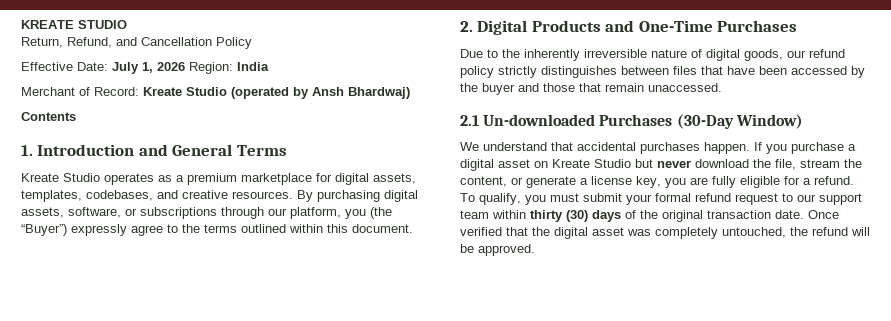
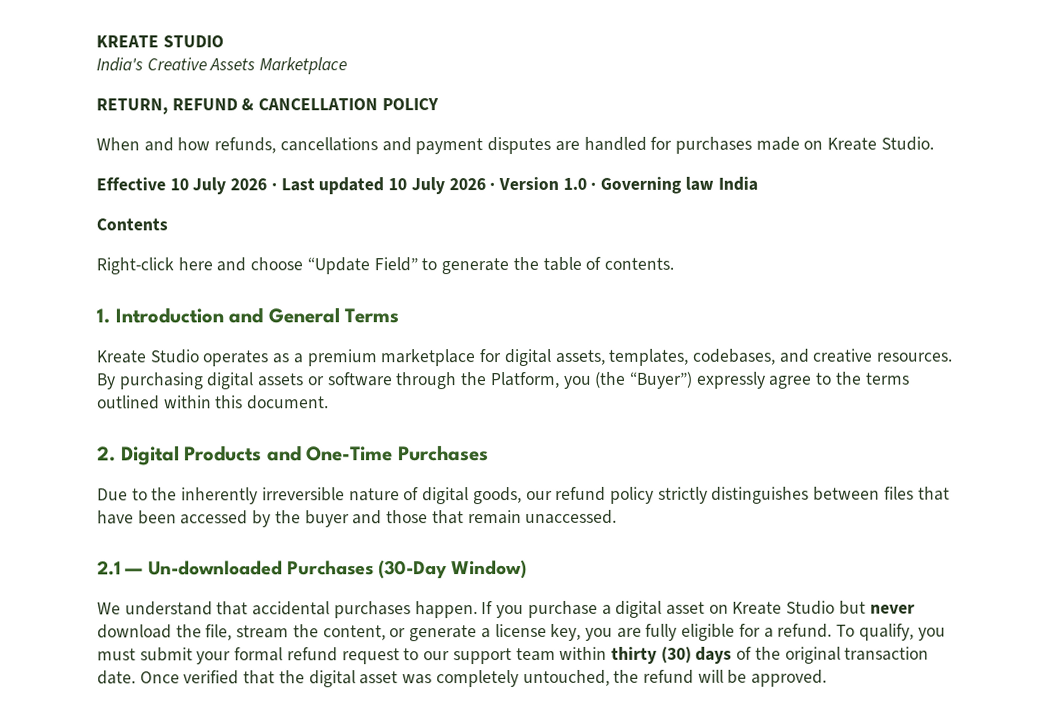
[21,37,252,49] [21,62,269,74] [21,87,410,99] [21,112,76,121] Return, Refund, and Cancellation Policy // Effective Date: July 1, 2026 Region: India // Merchant of Record: Kreate Studio (operated by Ansh Bhardwaj) // Contents -> [96,57,348,75] [96,98,439,115] [96,136,934,155] [96,176,758,195] [96,218,168,231] [96,256,674,275] India's Creative Assets Marketplace // RETURN, REFUND & CANCELLATION POLICY // When and how refunds, cancellations and payment disputes are handled for purchases made on Kreate Studio. // Effective 10 July 2026 · Last updated 10 July 2026 · Version 1.0 · Governing law India // Contents // Right-click here and choose “Update Field” to generate the table of contents.
[21,207,341,219] assets, software, or subscriptions through our platform, -> [258,371,560,390] assets or software through the Platform,
(479, 120) none -> [124,568,144,575] —

